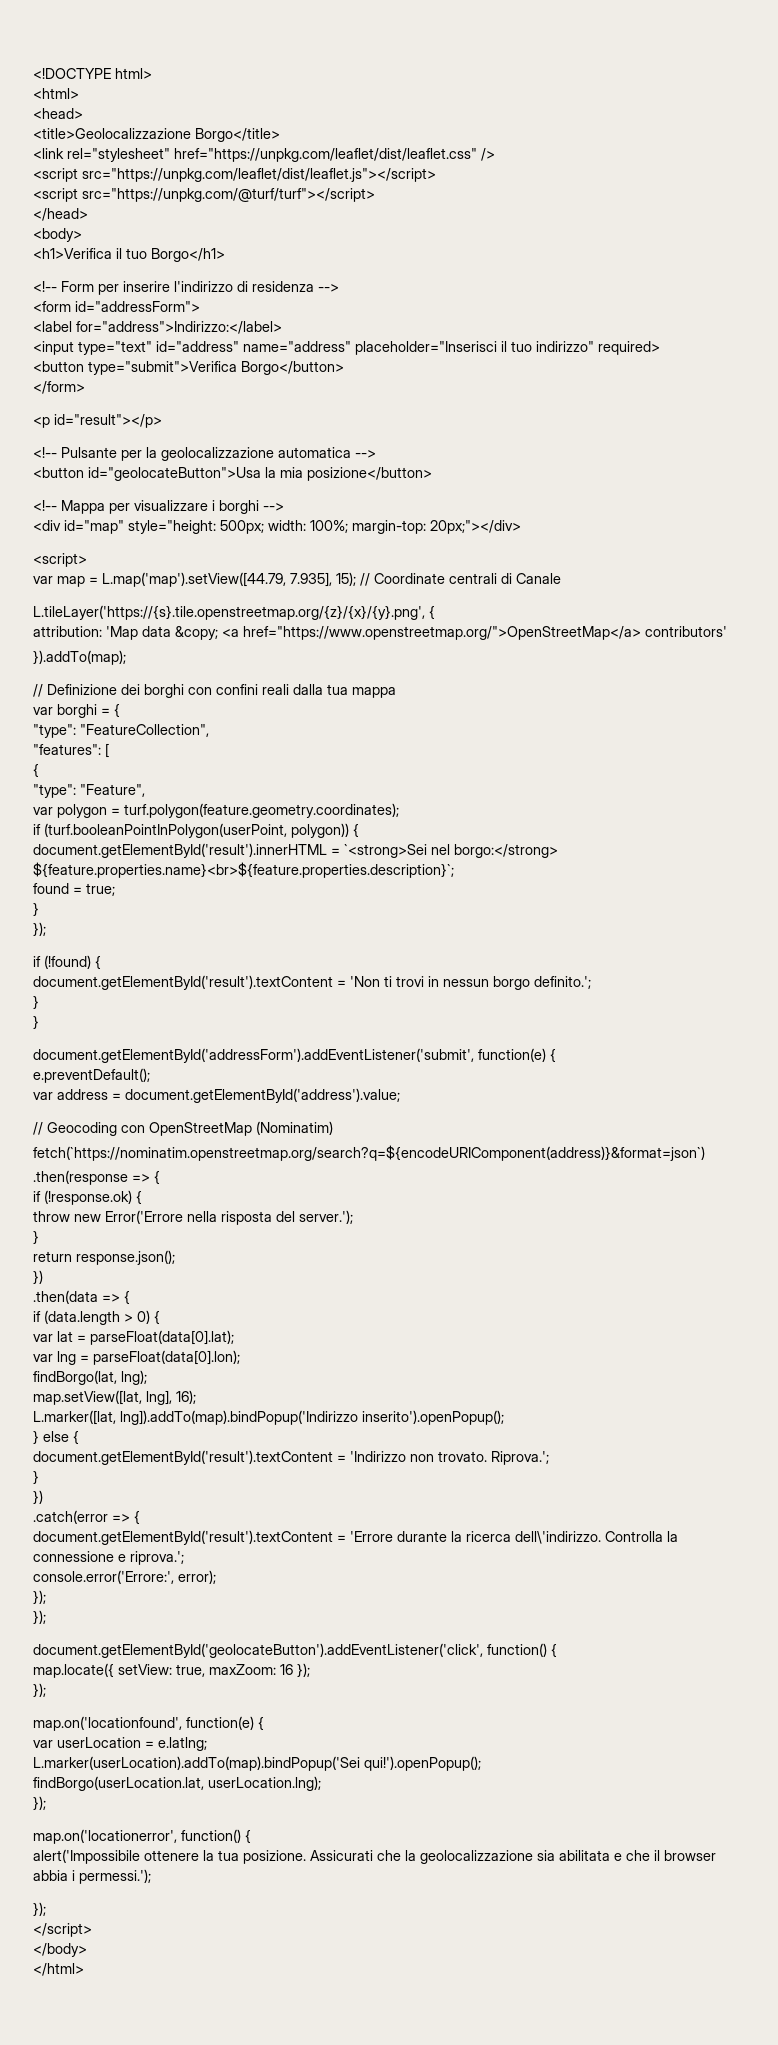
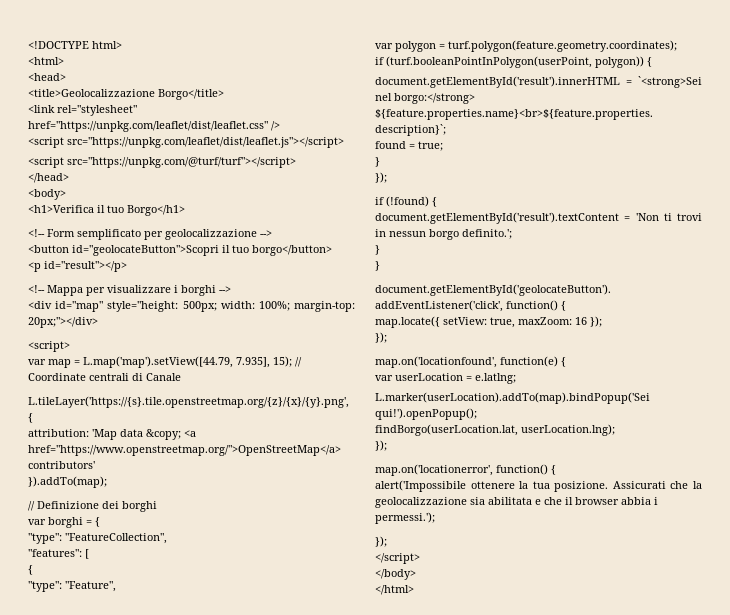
[98,281,339,295] [33,301,200,312] [33,321,282,334] [33,341,660,355] [33,361,344,375] [33,381,85,394] [33,414,162,428] [33,447,376,461] [33,467,432,481] per inserire l'indirizzo di residenza --> // <form id="addressForm"> // <label for="address">Indirizzo:</label> // <input type="text" id="address" name="address" placeholder="Inserisci il tuo indirizzo" required> // <button type="submit">Verifica Borgo</button> // </form> // <p id="result"></p> // <!-- Pulsante per la geolocalizzazione automatica --> // <button id="geolocateButton">Usa la mia posizione</button> -> [77,229,272,240] [28,245,332,256] [28,261,127,272] semplificato per geolocalizzazione --> // <button id="geolocateButton">Scopri il tuo borgo</button> // <p id="result"></p>
[188,684,396,698] con confini reali dalla tua mappa -> (157, 506) none
[33,1048,556,1063] [33,1068,150,1083] [33,1088,400,1103] [33,1121,333,1136] [33,1145,705,1161] [33,1170,160,1185] [33,1190,142,1205] [33,1210,353,1225] [33,1230,39,1245] [33,1250,175,1265] [33,1270,43,1285] [33,1290,130,1305] [33,1310,160,1325] [33,1330,234,1345] [33,1350,240,1365] [33,1370,147,1385] [33,1390,196,1405] [33,1410,504,1425] [33,1430,79,1445] [33,1450,549,1465] [33,1470,39,1485] [33,1490,43,1505] [33,1510,140,1525] [33,1530,678,1545] [33,1551,184,1565] [33,1570,216,1584] [33,1590,46,1605] [33,1610,46,1625] // document.getElementById('addressForm').addEventListener('submit', function(e) { // e.preventDefault(); // var address = document.getElementById('address').value; // // Geocoding con OpenStreetMap (Nominatim) // fetch(`https://nominatim.openstreetmap.org/search?q=${encodeURIComponent(address)}&format=json`) // .then(response => { // if (!response.ok) { // throw new Error('Errore nella risposta del server.'); // } // return response.json(); // }) // .then(data => { // if (data.length > 0) { // var lat = parseFloat(data[0].lat); // var lng = parseFloat(data[0].lon); // findBorgo(lat, lng); // map.setView([lat, lng], 16); // L.marker([lat, lng]).addTo(map).bindPopup('Indirizzo inserito').openPopup(); // } else { // document.getElementById('result').textContent = 'Indirizzo non trovato. Riprova.'; // } // }) // .catch(error => { // document.getElementById('result').textContent = 'Errore durante la ricerca dell\'indirizzo. Controlla la connessione e riprova.'; // console.error('Errore:', error); // }); // }); -> (380, 266) none

